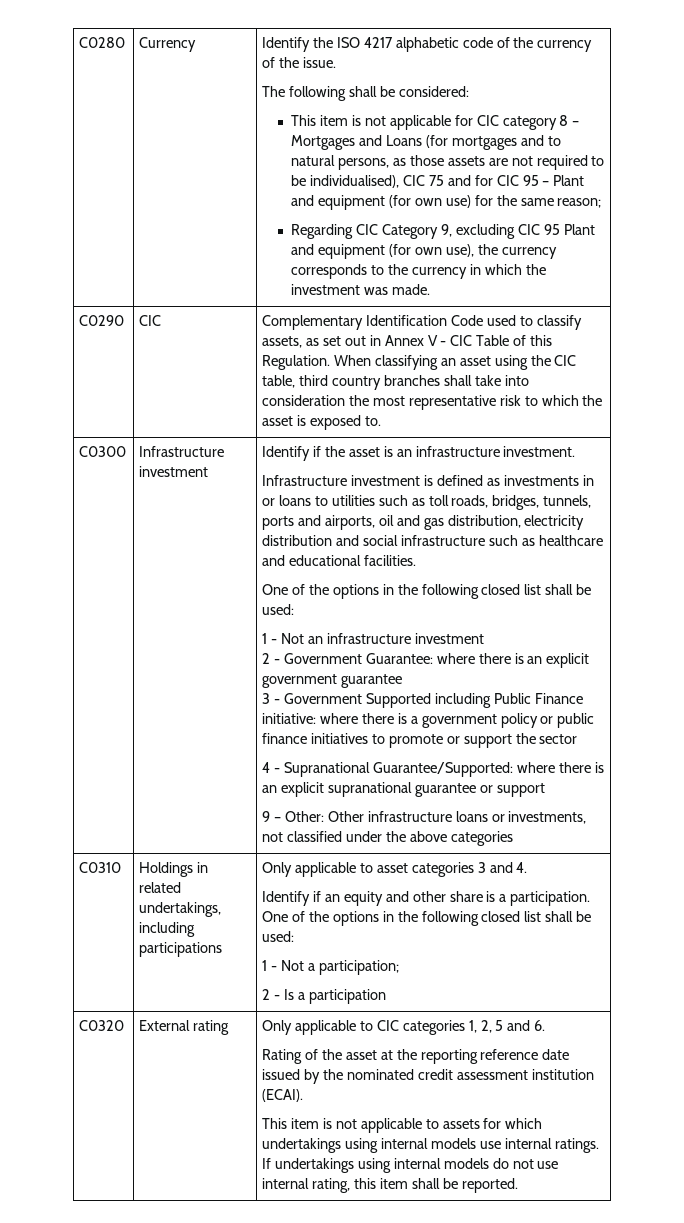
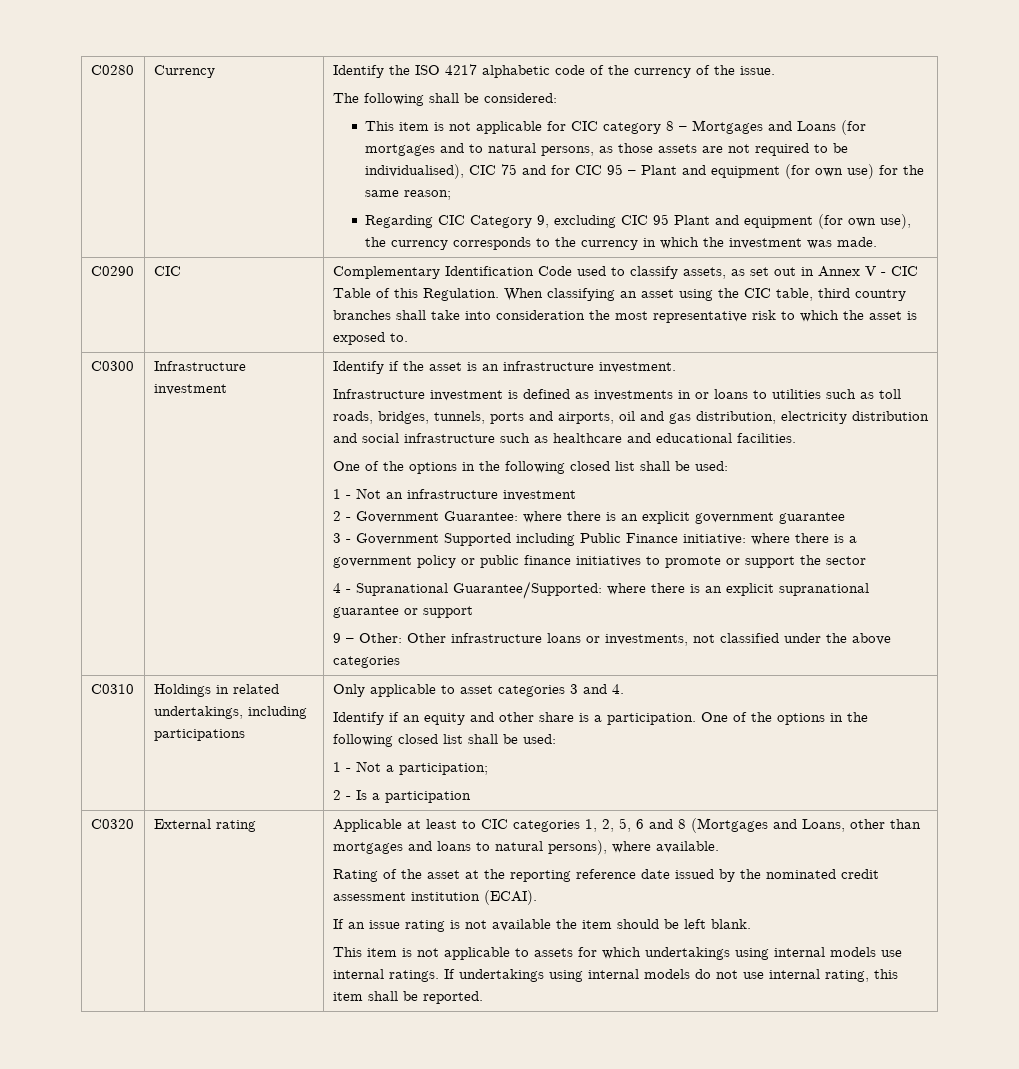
[262,1020,356,1035] Only applicable -> [332,819,457,832] Applicable at least
[495,1020,546,1031] 5 and 6. -> [618,818,921,833] [332,840,719,855] 5, 6 and 8 (Mortgages and Loans, other than mortgages and loans to natural persons), where available.
(304, 1095) none -> [332,919,751,932] // If an issue rating is not available the item should be left blank.

